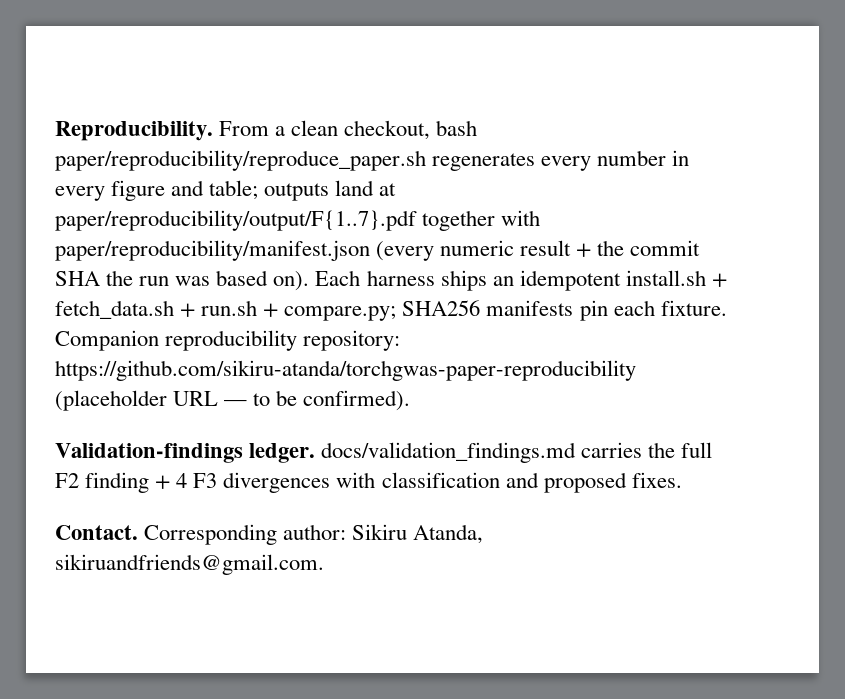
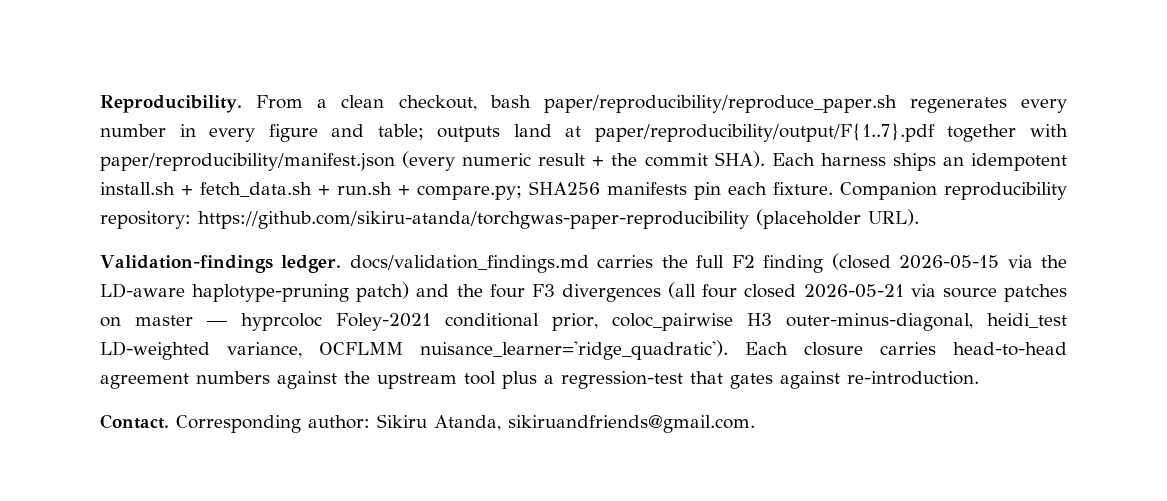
[55,270,310,291] SHA the run was based on). -> [714,151,765,168] SHA).
[173,390,411,411] URL — to be confirmed). -> [868,209,919,226] URL).
[155,472,682,493] + 4 F3 divergences with classification and proposed fixes. -> [831,253,1067,270] [100,282,1067,302] [100,313,1067,331] [100,340,1067,360] [100,371,979,389] (closed 2026-05-15 via the LD-aware haplotype-pruning patch) and the four F3 divergences (all four closed 2026-05-21 via source patches on master — hyprcoloc Foley-2021 conditional prior, coloc_pairwise H3 outer-minus-diagonal, heidi_test LD-weighted variance, OCFLMM nuisance_learner='ridge_quadratic'). Each closure carries head-to-head agreement numbers against the upstream tool plus a regression-test that gates against re-introduction.

